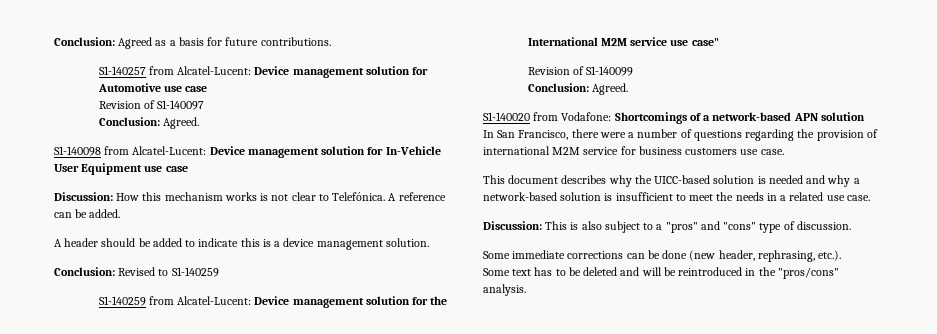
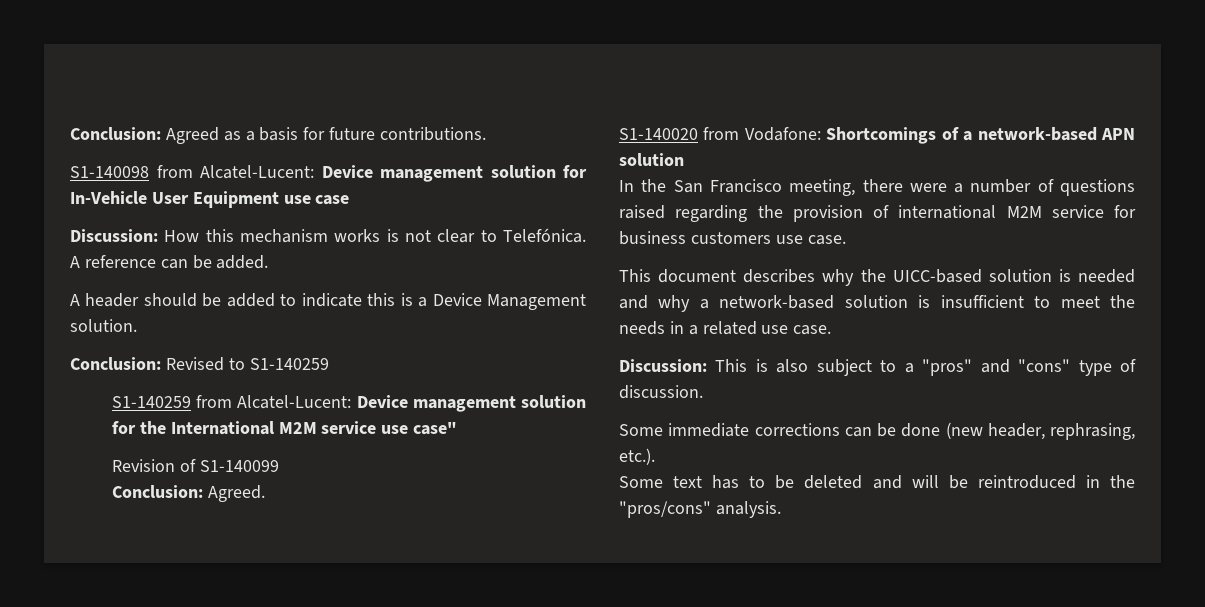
[98,66,429,78] [97,83,208,92] [98,100,205,110] [98,117,199,129] // S1-140257 from Alcatel-Lucent: Device management solution for Automotive use case // Revision of S1-140097 // Conclusion: Agreed. -> (487, 134) none
[283,238,383,250] device management -> [432,293,586,310] Device Management
[497,130,569,140] San Francisco, -> [641,179,856,196] the San Francisco meeting,
(742, 135) none -> [619,205,665,219] raised

